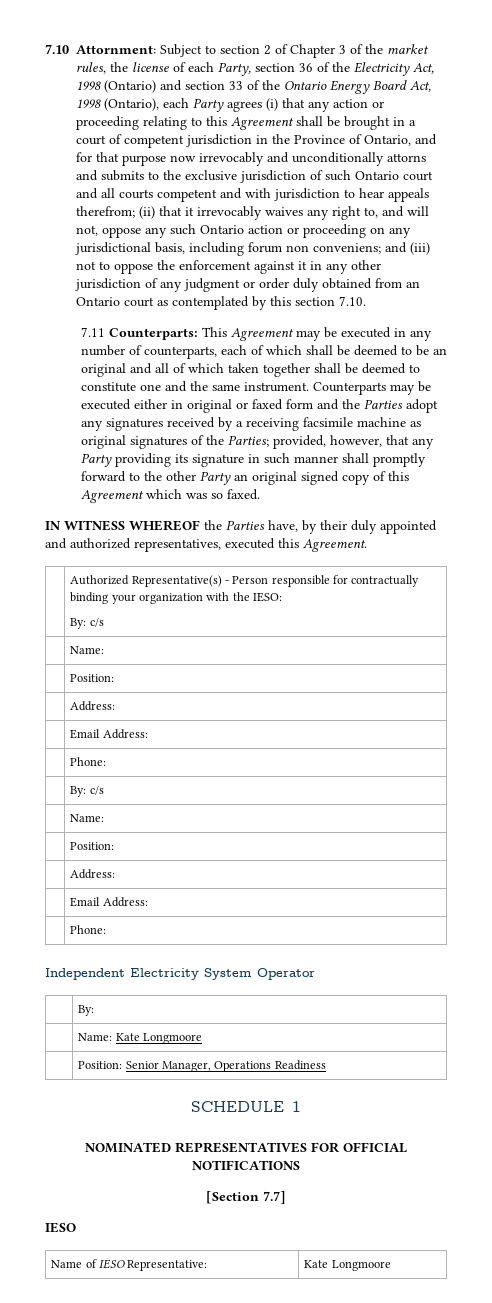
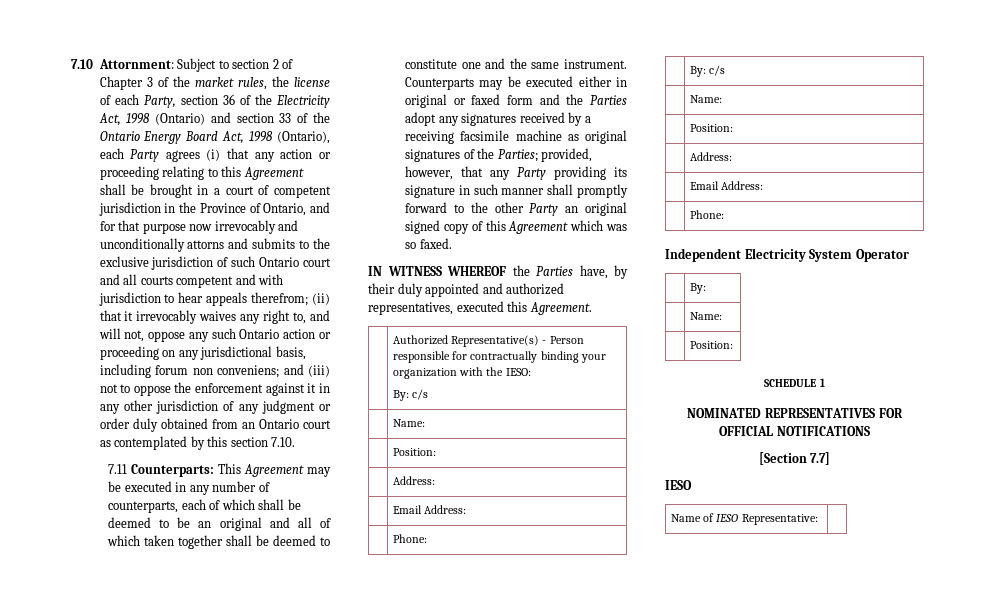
[115,1033,202,1044] [78,1060,326,1072] Kate Longmoore // | Position: Senior Manager, Operations Readiness -> [690,341,734,349] // | Position:
[304,1260,391,1271] Kate Longmoore -> (818, 519) none

